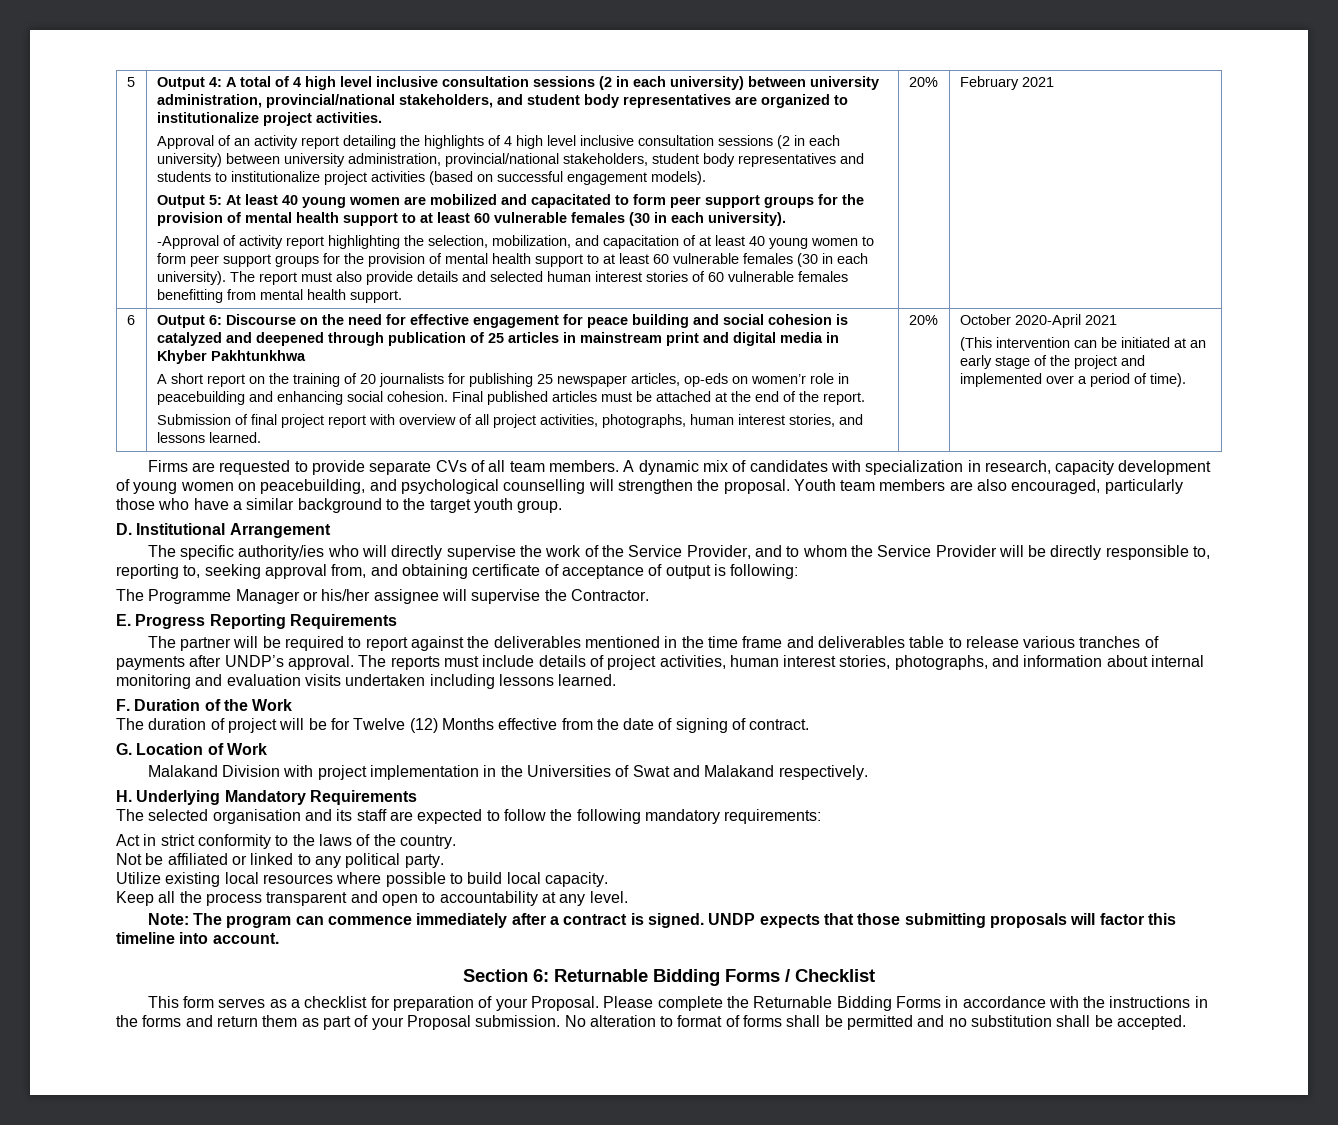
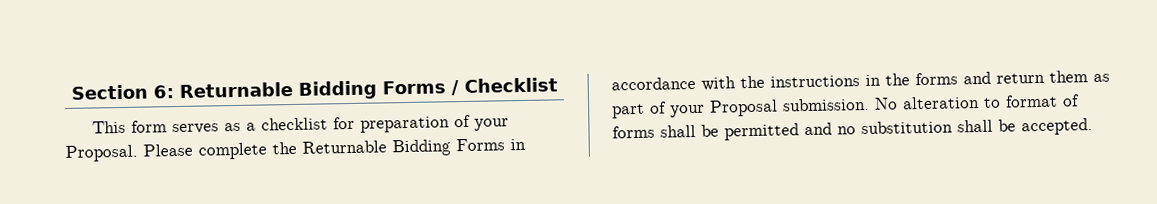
[126,77,135,87] [156,76,879,90] [156,94,848,108] [156,112,382,126] [156,135,840,149] [156,153,864,167] [156,171,706,185] [156,194,864,208] [156,212,786,226] [156,235,874,249] [156,253,868,267] [156,271,848,285] [156,289,402,303] [908,77,938,87] [959,76,1054,90] [126,315,135,325] [156,314,848,328] [156,332,839,346] [156,350,306,364] [156,373,849,387] [156,391,865,405] [156,414,863,428] [156,432,261,443] [908,315,938,325] [959,314,1117,328] [959,337,1206,351] [959,355,1145,369] [959,373,1186,387] [147,460,1212,475] [116,479,1183,494] [116,498,563,513] [116,523,331,538] [147,545,1211,560] [116,564,799,579] [116,589,649,604] [116,614,397,629] [147,636,1159,651] [116,655,1205,670] [116,674,617,689] [116,699,293,711] [116,718,810,733] [116,743,267,755] [147,765,868,780] [116,790,417,805] [116,809,822,824] [116,834,456,849] [116,853,444,868] [116,872,608,887] [116,891,628,906] [147,913,1176,928] [116,932,279,944] 5 | Output 4: A total of 4 high level inclusive consultation sessions (2 in each university) between university administration, provincial/national stakeholders, and student body representatives are organized to institutionalize project activities. // Approval of an activity report detailing the highlights of 4 high level inclusive consultation sessions (2 in each university) between university administration, provincial/national stakeholders, student body representatives and students to institutionalize project activities (based on successful engagement models). // Output 5: At least 40 young women are mobilized and capacitated to form peer support groups for the provision of mental health support to at least 60 vulnerable females (30 in each university). // -Approval of activity report highlighting the selection, mobilization, and capacitation of at least 40 young women to form peer support groups for the provision of mental health support to at least 60 vulnerable females (30 in each university). The report must also provide details and selected human interest stories of 60 vulnerable females benefitting from mental health support. | 20% | February 2021 // 6 | Output 6: Discourse on the need for effective engagement for peace building and social cohesion is catalyzed and deepened through publication of 25 articles in mainstream print and digital media in Khyber Pakhtunkhwa // A short report on the training of 20 journalists for publishing 25 newspaper articles, op-eds on women’r role in peacebuilding and enhancing social cohesion. Final published articles must be attached at the end of the report. // Submission of final project report with overview of all project activities, photographs, human interest stories, and lessons learned. | 20% | October 2020-April 2021 // (This intervention can be initiated at an early stage of the project and implemented over a period of time). // Firms are requested to provide separate CVs of all team members. A dynamic mix of candidates with specialization in research, capacity development of young women on peacebuilding, and psychological counselling will strengthen the proposal. Youth team members are also encouraged, particularly those who have a similar background to the target youth group. // D. Institutional Arrangement // The specific authority/ies who will directly supervise the work of the Service Provider, and to whom the Service Provider will be directly responsible to, reporting to, seeking approval from, and obtaining certificate of acceptance of output is following: // The Programme Manager or his/her assignee will supervise the Contractor. // E. Progress Reporting Requirements // The partner will be required to report against the deliverables mentioned in the time frame and deliverables table to release various tranches of payments after UNDP’s approval. The reports must include details of project activities, human interest stories, photographs, and information about internal monitoring and evaluation visits undertaken including lessons learned. // F. Duration of the Work // The duration of project will be for Twelve (12) Months effective from the date of signing of contract. // G. Location of Work // Malakand Division with project implementation in the Universities of Swat and Malakand respectively. // H. Underlying Mandatory Requirements // The selected organisation and its staff are expected to follow the following mandatory requirements: // Act in strict conformity to the laws of the country. // Not be affiliated or linked to any political party. // Utilize existing local resources where possible to build local capacity. // Keep all the process transparent and open to accountability at any level. // Note: The program can commence immediately after a contract is signed. UNDP expects that those submitting proposals will factor this timeline into account. // -> (70, 92) none

